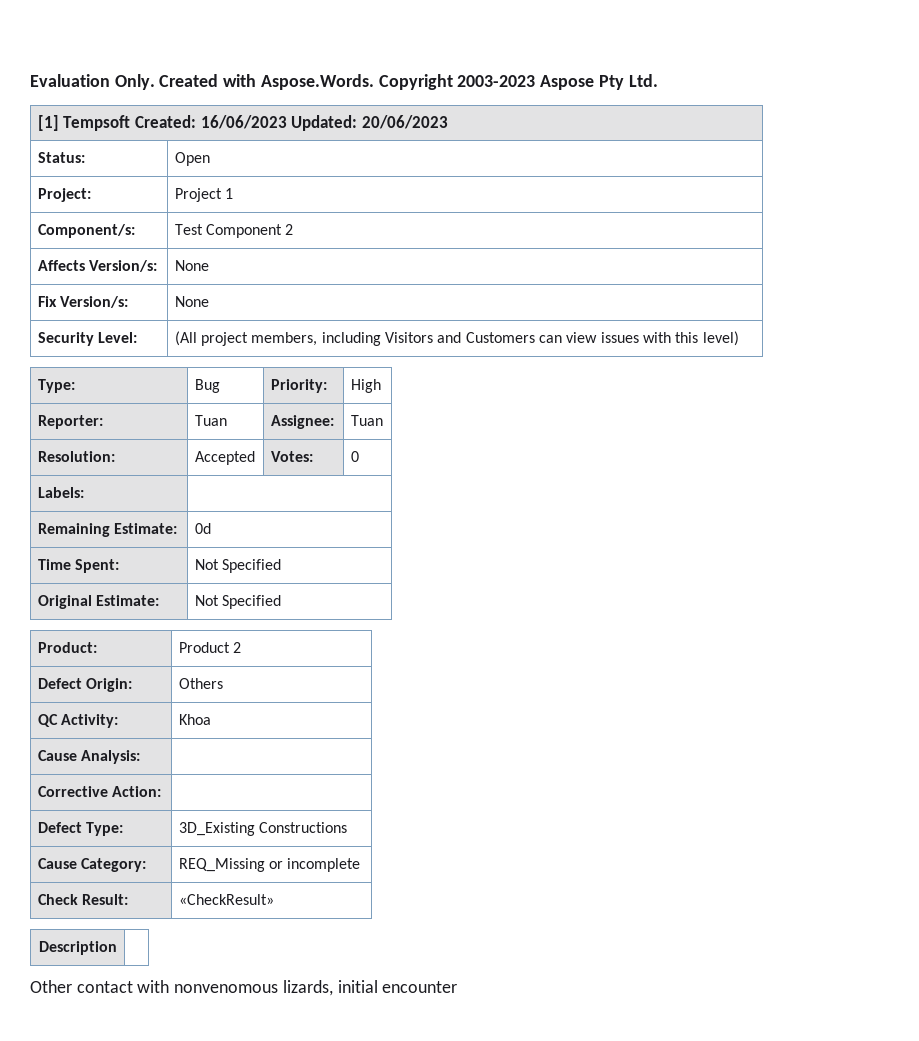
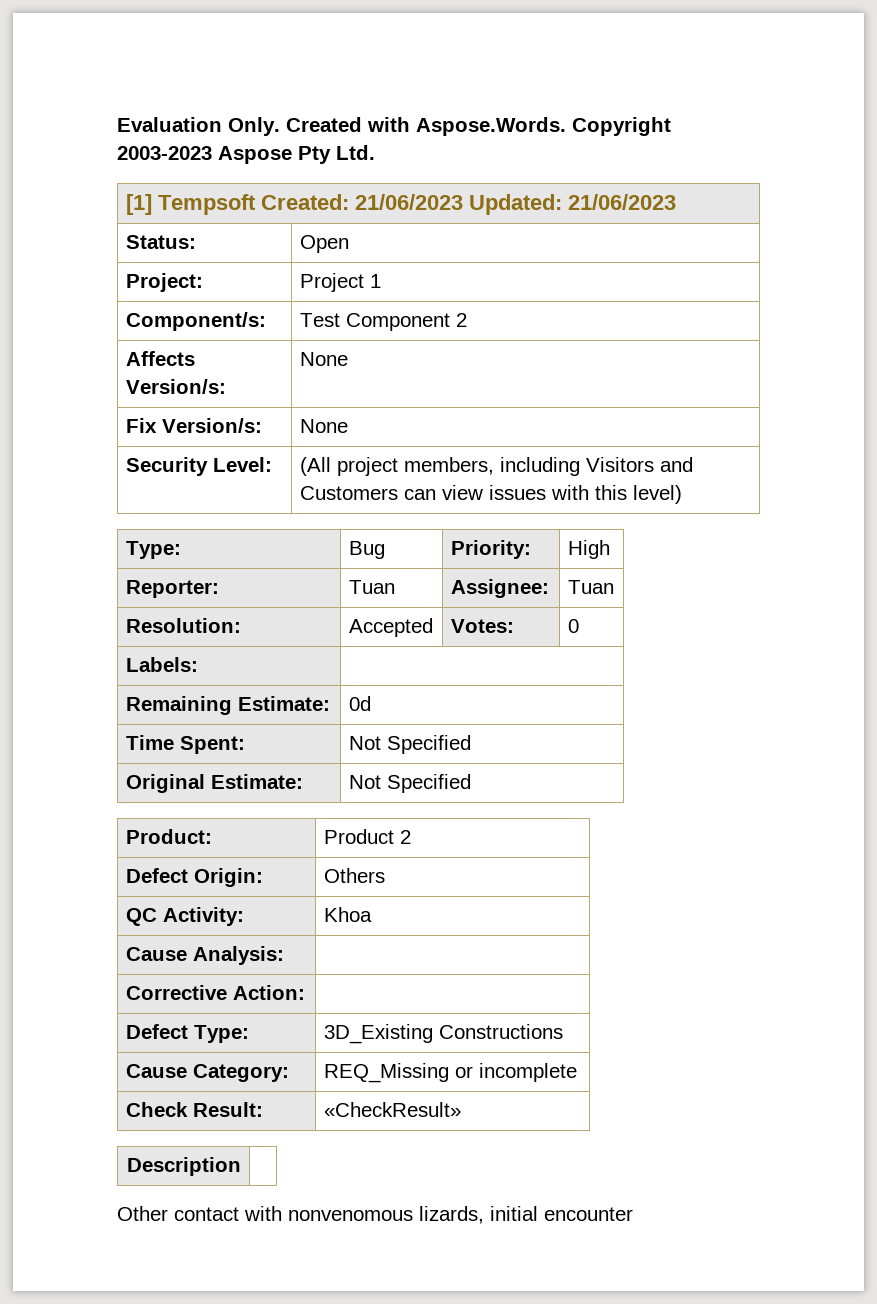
[200,115,448,131] 16/06/2023 Updated: 20/06/2023 -> [354,194,676,215] 21/06/2023 Updated: 21/06/2023

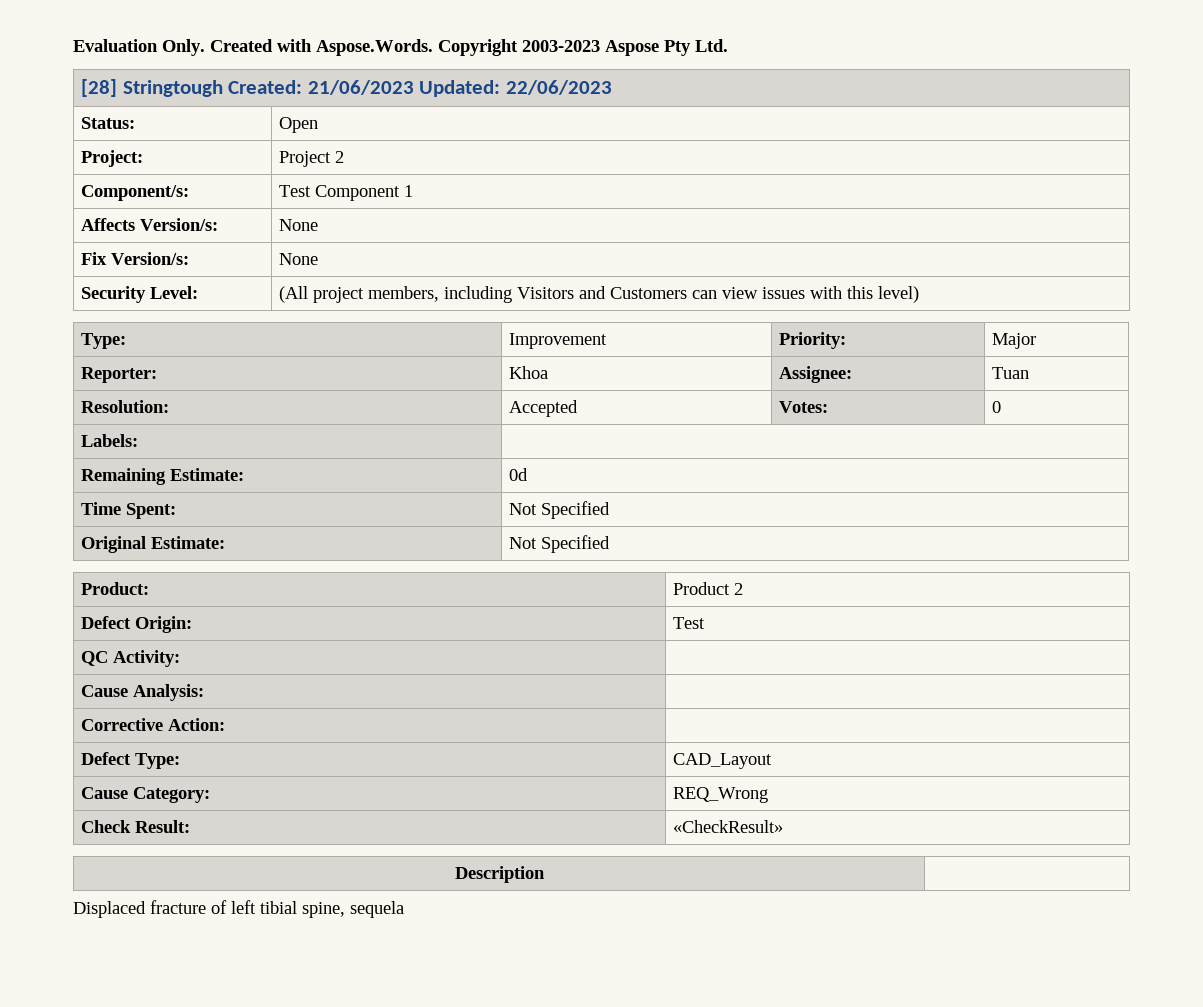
[125,194,256,215] [1] Tempsoft -> [81,79,223,97] [28] Stringtough
[567,194,676,210] 21/06/2023 -> [505,80,612,95] 22/06/2023
[369,274,381,288] 1 -> [335,151,345,163] 2
[455,313,467,327] 2 -> [404,185,414,197] 1
[348,541,385,559] Bug -> [509,333,608,349] Improvement
[567,540,610,559] High -> [992,333,1037,349] Major
[348,580,395,594] Tuan -> [509,366,549,379] Khoa
[323,868,385,883] Others -> [673,617,706,629] Test
[323,907,372,922] Khoa -> (181, 658) none
[323,1024,563,1044] 3D_Existing Constructions -> [673,753,773,769] CAD_Layout
[323,1063,577,1083] REQ_Missing or incomplete -> [673,787,769,803] REQ_Wrong
[117,1206,633,1224] Other contact with nonvenomous lizards, initial encounter -> [73,900,404,918] Displaced fracture of left tibial spine, sequela

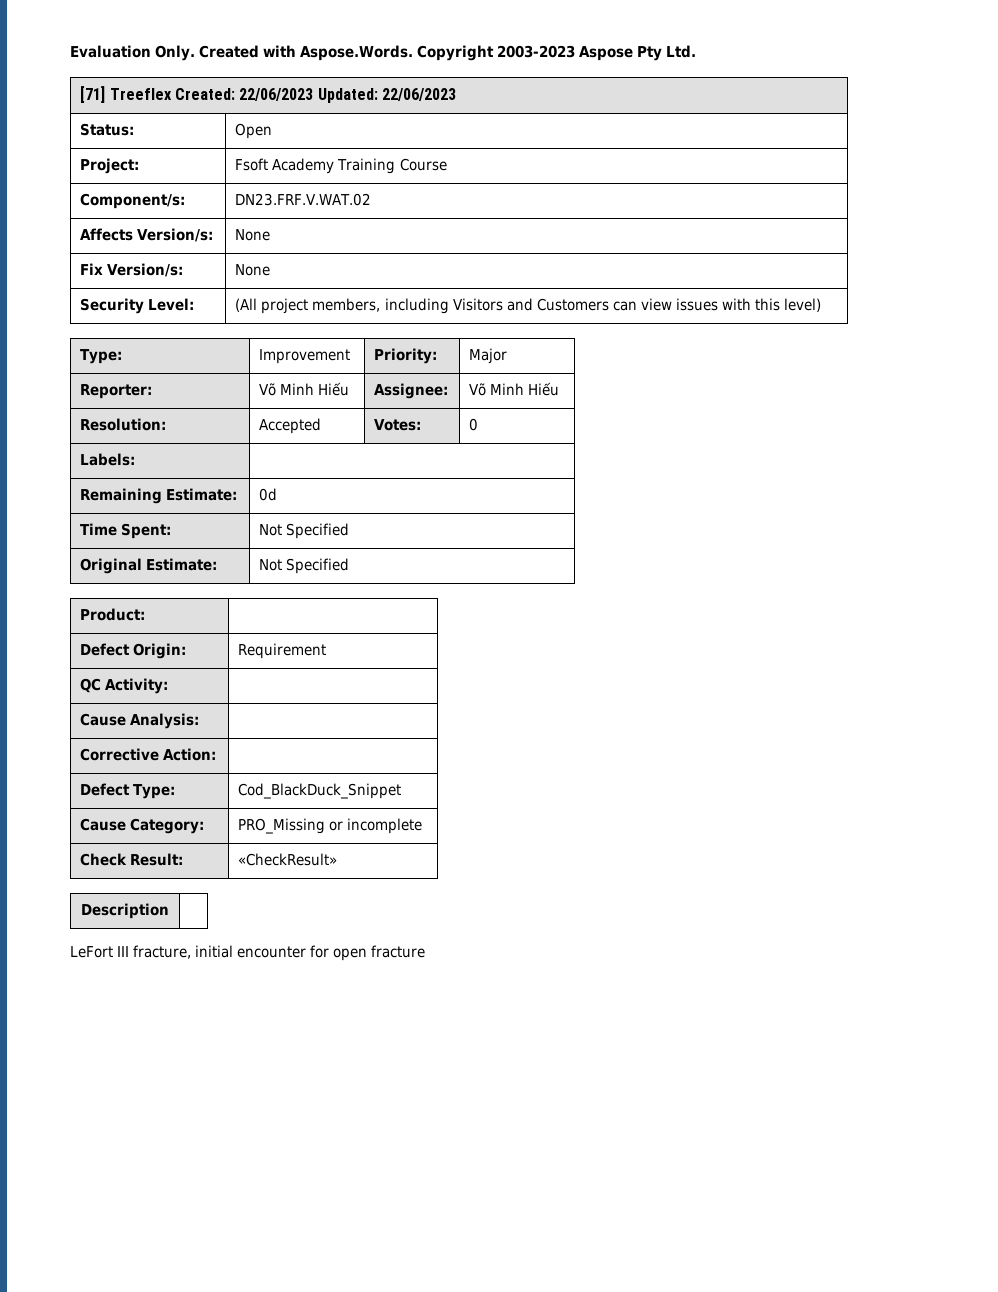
[81,79,414,97] [28] Stringtough Created: 21/06/2023 -> [80,86,314,103] [71] Treeflex Created: 22/06/2023
[279,151,345,167] [81,185,190,201] [279,185,414,201] Project 2 // Component/s: | Test Component 1 -> [235,158,447,174] [80,193,186,209] [235,193,372,206] Fsoft Academy Training Course // Component/s: | DN23.FRF.V.WAT.02
[509,366,549,379] [779,366,853,383] [992,367,1030,379] Khoa | Assignee: | Tuan -> [259,382,350,396] [374,383,449,399] [469,382,560,396] Võ Minh Hiếu | Assignee: | Võ Minh Hiếu
[673,582,744,595] Product 2 -> (146, 614) none
[673,617,706,629] Test -> [238,643,327,659] Requirement
[673,753,773,769] CAD_Layout -> [238,783,402,799] Cod_BlackDuck_Snippet
[673,787,769,803] REQ_Wrong -> [238,818,423,834] PRO_Missing or incomplete
[73,900,404,918] Displaced fracture of left tibial spine, sequela -> [70,945,426,961] LeFort III fracture, initial encounter for open fracture

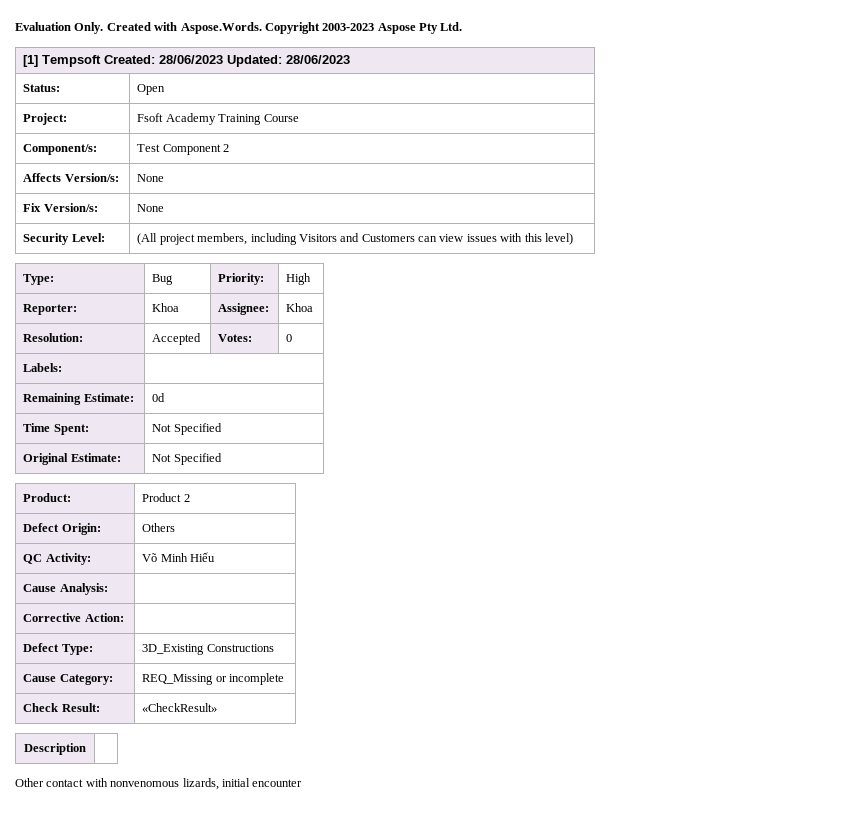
[80,86,456,103] [71] Treeflex Created: 22/06/2023 Updated: 22/06/2023 -> [23,55,351,67] [1] Tempsoft Created: 28/06/2023 Updated: 28/06/2023
[235,193,372,206] DN23.FRF.V.WAT.02 -> [137,144,230,155] Test Component 2
[259,349,351,364] Improvement -> [152,274,174,285] Bug
[469,348,508,364] Major -> [286,273,312,285] High
[259,382,350,396] [374,383,449,399] [469,382,560,396] Võ Minh Hiếu | Assignee: | Võ Minh Hiếu -> [152,303,180,312] [218,303,270,315] [286,303,314,312] Khoa | Assignee: | Khoa
(146, 614) none -> [142,493,190,502] Product 2
[238,643,327,659] Requirement -> [142,523,176,532] Others
(169, 686) none -> [142,552,216,562] Võ Minh Hiếu
[238,783,402,799] Cod_BlackDuck_Snippet -> [142,644,274,655] 3D_Existing Constructions
[238,818,326,834] PRO_Missing -> [142,674,214,685] REQ_Missing
[70,945,426,961] LeFort III fracture, initial encounter for open fracture -> [15,778,303,790] Other contact with nonvenomous lizards, initial encounter

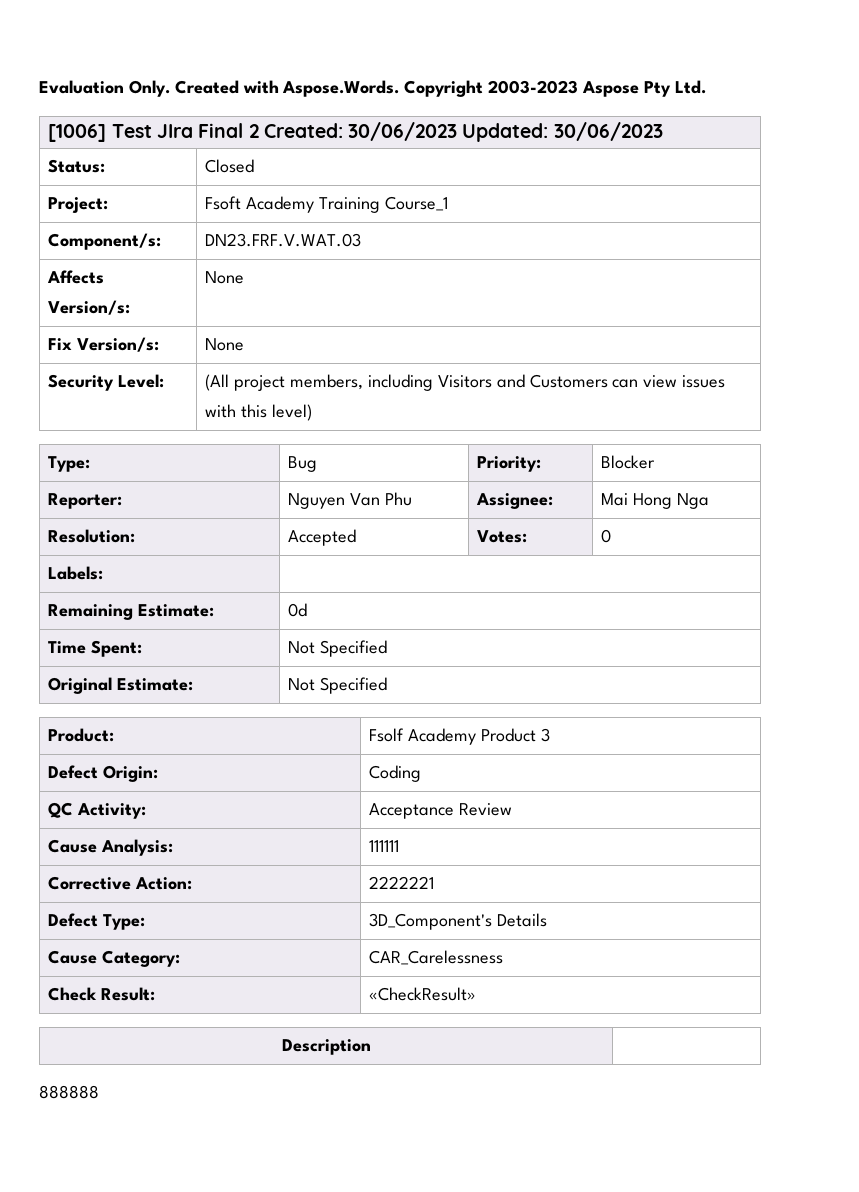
[23,55,351,67] [1] Tempsoft Created: 28/06/2023 Updated: 28/06/2023 -> [48,122,663,142] [1006] Test JIra Final 2 Created: 30/06/2023 Updated: 30/06/2023
[137,84,166,95] Open -> [205,159,255,173] Closed
[263,114,299,122] Course -> [385,196,449,211] Course_1
[137,144,230,155] Test Component 2 -> [205,233,362,247] DN23.FRF.V.WAT.03
[286,273,312,285] High -> [601,455,656,469] Blocker
[152,303,180,312] [218,303,270,315] [286,303,314,312] Khoa | Assignee: | Khoa -> [288,492,413,509] [476,493,554,509] [601,493,710,509] Nguyen Van Phu | Assignee: | Mai Hong Nga
[142,493,190,502] Product 2 -> [369,728,551,745] Fsolf Academy Product 3
[142,523,176,532] Others -> [369,765,422,782] Coding
[142,552,216,562] Võ Minh Hiếu -> [369,803,513,819] Acceptance Review
(108, 589) none -> [369,840,400,852] 111111
(124, 617) none -> [369,876,435,889] 2222221
[142,644,274,655] 3D_Existing Constructions -> [369,913,548,930] 3D_Component's Details
[142,673,285,685] REQ_Missing or incomplete -> [369,950,504,965] CAR_Carelessness
[15,778,303,790] Other contact with nonvenomous lizards, initial encounter -> [39,1085,99,1099] 888888

